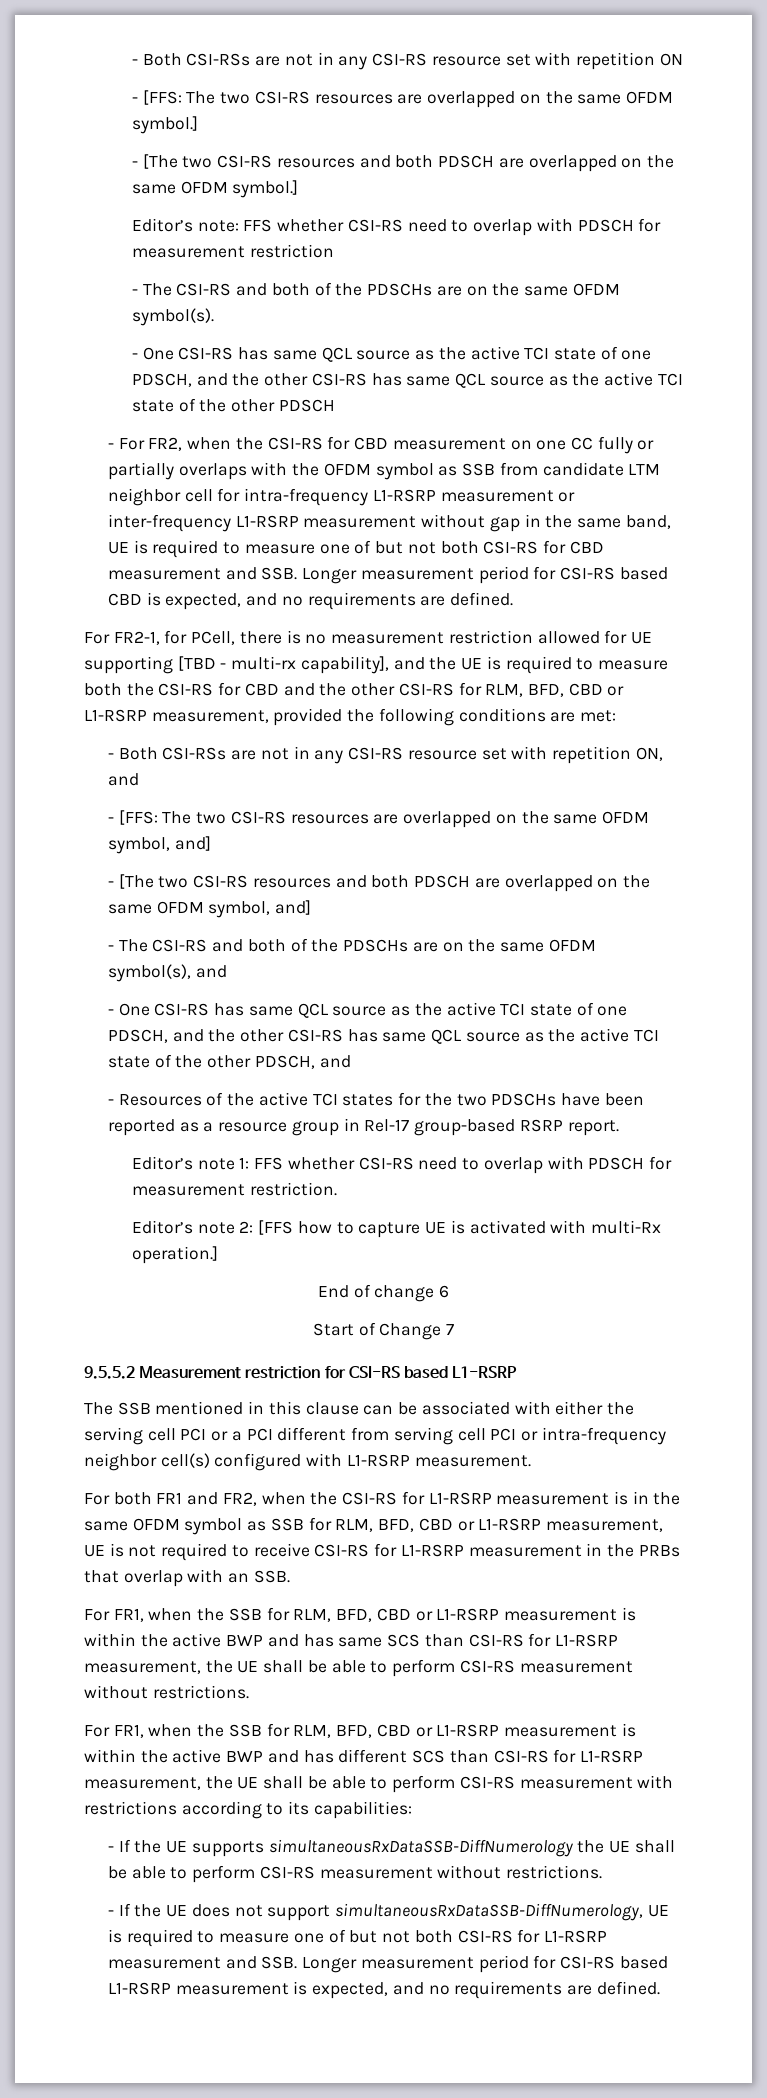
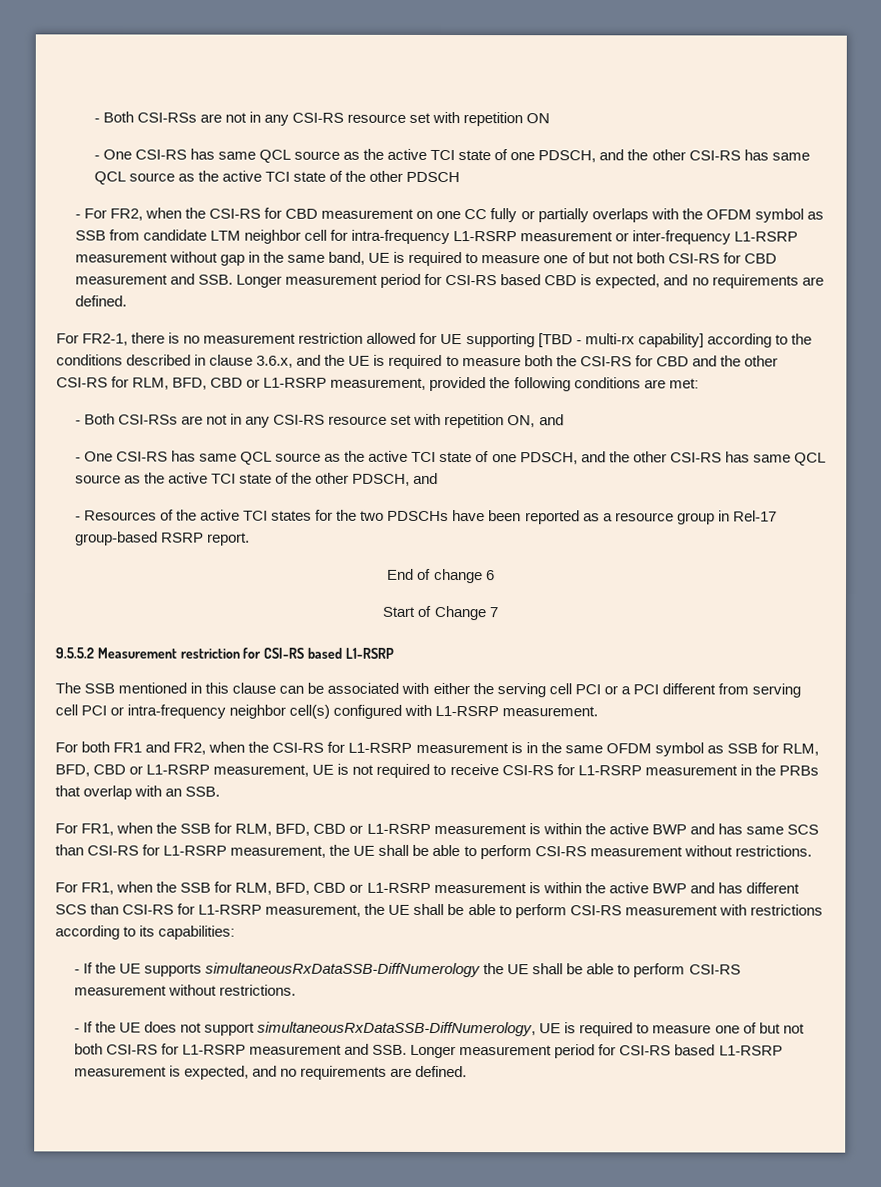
[132,90,674,108] [132,116,199,134] [132,154,675,172] [132,180,299,198] [132,218,662,236] [132,244,334,258] [132,282,620,296] [132,308,215,326] // - [FFS: The two CSI-RS resources are overlapped on the same OFDM symbol.] // - [The two CSI-RS resources and both PDSCH are overlapped on the same OFDM symbol.] // Editor’s note: FFS whether CSI-RS need to overlap with PDSCH for measurement restriction // - The CSI-RS and both of the PDSCHs are on the same OFDM symbol(s). -> (551, 118) none
[164,630,236,645] for PCell, -> (129, 339) none
[300,656,389,674] capability], -> [637,333,812,348] [56,354,294,368] capability] according to the conditions described in clause 3.6.x,
[108,810,649,828] [108,836,211,854] [108,874,650,892] [108,900,312,918] [108,938,596,952] [108,964,227,982] // - [FFS: The two CSI-RS resources are overlapped on the same OFDM symbol, and] // - [The two CSI-RS resources and both PDSCH are overlapped on the same OFDM symbol, and] // - The CSI-RS and both of the PDSCHs are on the same OFDM symbol(s), and -> (564, 420) none
[132,1156,673,1174] [132,1182,337,1196] [132,1220,662,1238] [132,1246,219,1264] // Editor’s note 1: FFS whether CSI-RS need to overlap with PDSCH for measurement restriction. // Editor’s note 2: [FFS how to capture UE is activated with multi-Rx operation.] -> (250, 539) none

